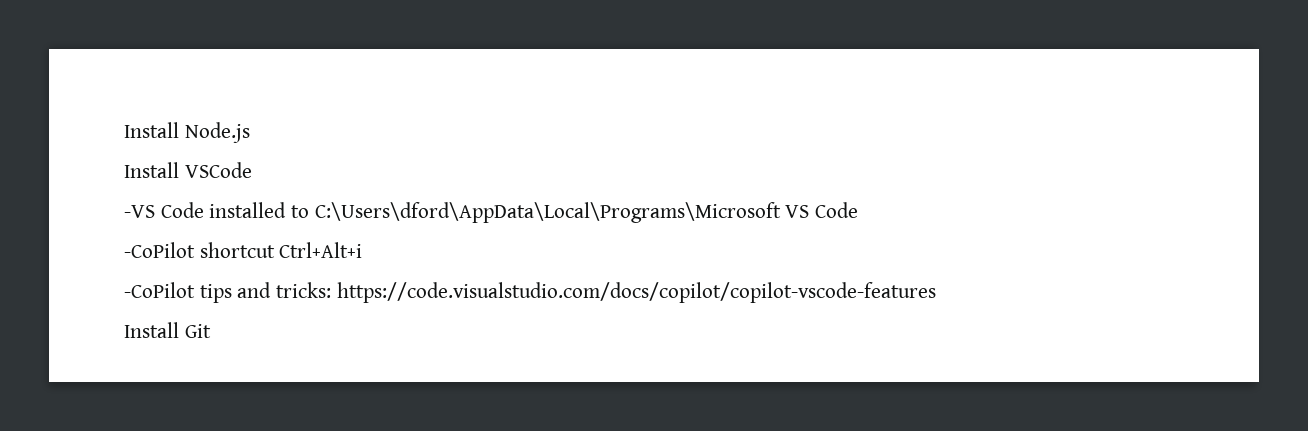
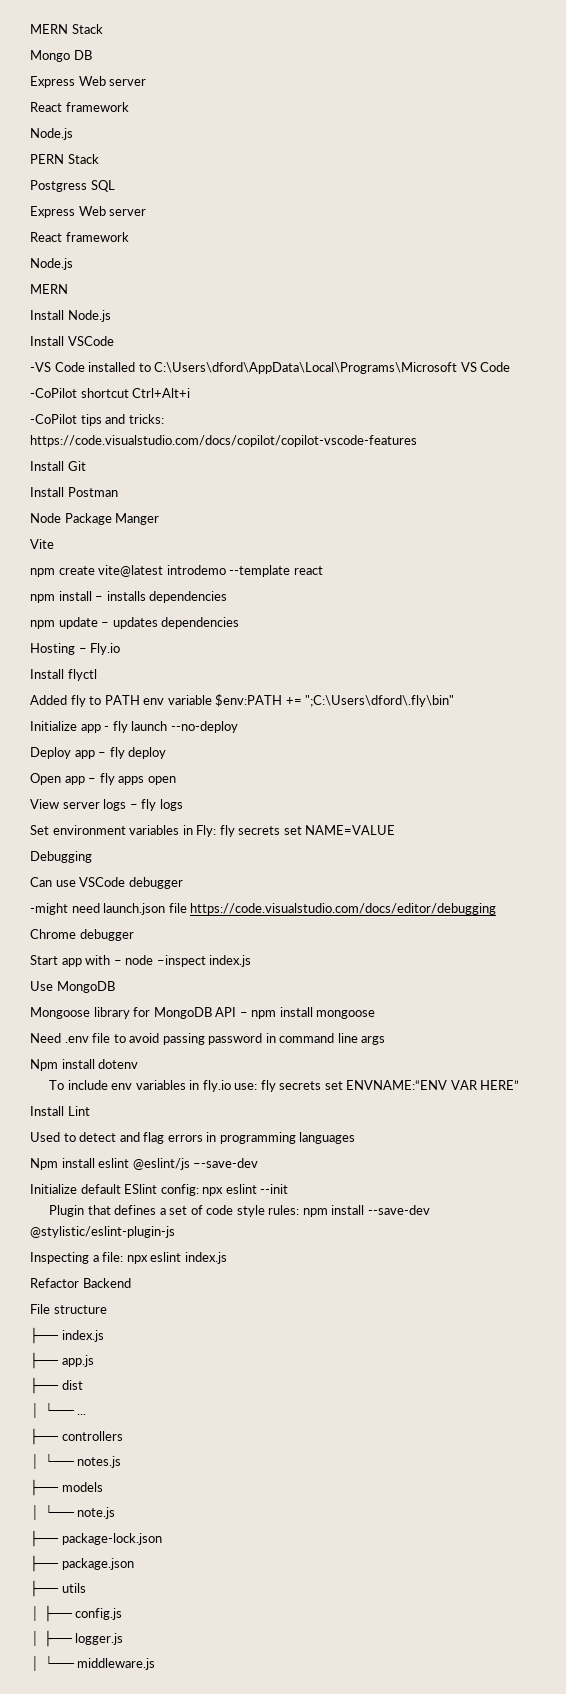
(124, 130) none -> [30,24,103,34] [30,50,92,62] [30,76,147,88] [30,102,129,112] [30,128,73,140] [30,154,99,164] [30,180,115,192] [30,206,147,218] [30,232,129,242] [30,258,73,270] [30,284,68,294] MERN Stack // Mongo DB // Express Web server // React framework // Node.js // PERN Stack // Postgress SQL // Express Web server // React framework // Node.js // MERN //
(211, 331) none -> [30,487,118,497] [30,513,160,525] [30,539,54,549] [30,565,323,577] [30,591,228,603] [30,617,240,629] [30,643,121,655] [30,669,97,681] [30,694,455,707] [30,721,238,733] [30,747,167,759] [30,773,176,785] [30,799,183,811] [30,825,396,837] [30,851,92,863] [30,877,183,889] [30,903,497,915] [30,929,134,941] [30,955,252,967] [30,981,115,993] [30,1007,376,1019] [30,1033,386,1045] [30,1059,139,1071] [48,1080,520,1092] [30,1106,90,1116] [30,1132,356,1144] [30,1158,259,1170] [30,1184,289,1196] [48,1205,430,1217] [30,1226,175,1238] [30,1252,227,1264] [30,1278,131,1288] [30,1304,107,1314] [30,1327,104,1344] [30,1352,94,1369] [30,1377,83,1394] [30,1403,87,1418] [30,1428,123,1445] [30,1454,122,1469] [30,1479,103,1496] [30,1505,116,1520] [30,1530,162,1547] [30,1555,134,1572] [30,1580,86,1597] [30,1605,123,1622] [30,1630,124,1647] [30,1656,156,1671] // Install Postman // Node Package Manger // Vite // npm create vite@latest introdemo --template react // npm install – installs dependencies // npm update – updates dependencies // Hosting – Fly.io // Install flyctl // Added fly to PATH env variable $env:PATH += ";C:\Users\dford\.fly\bin" // Initialize app - fly launch --no-deploy // Deploy app – fly deploy // Open app – fly apps open // View server logs – fly logs // Set environment variables in Fly: fly secrets set NAME=VALUE // Debugging // Can use VSCode debugger // -might need launch.json file https://code.visualstudio.com/docs/editor/debugging // Chrome debugger // Start app with – node –inspect index.js // Use MongoDB // Mongoose library for MongoDB API – npm install mongoose // Need .env file to avoid passing password in command line args // Npm install dotenv // To include env variables in fly.io use: fly secrets set ENVNAME:“ENV VAR HERE” // Install Lint // Used to detect and flag errors in programming languages // Npm install eslint @eslint/js –-save-dev // Initialize default ESlint config: npx eslint --init // Plugin that defines a set of code style rules: npm install --save-dev @stylistic/eslint-plugin-js // Inspecting a file: npx eslint index.js // Refactor Backend // File structure // ├── index.js // ├── app.js // ├── dist // │ └── ... // ├── controllers // │ └── notes.js // ├── models // │ └── note.js // ├── package-lock.json // ├── package.json // ├── utils // │ ├── config.js // │ ├── logger.js // │ └── middleware.js

